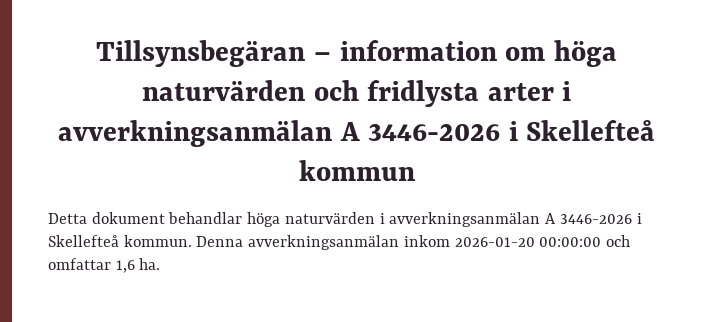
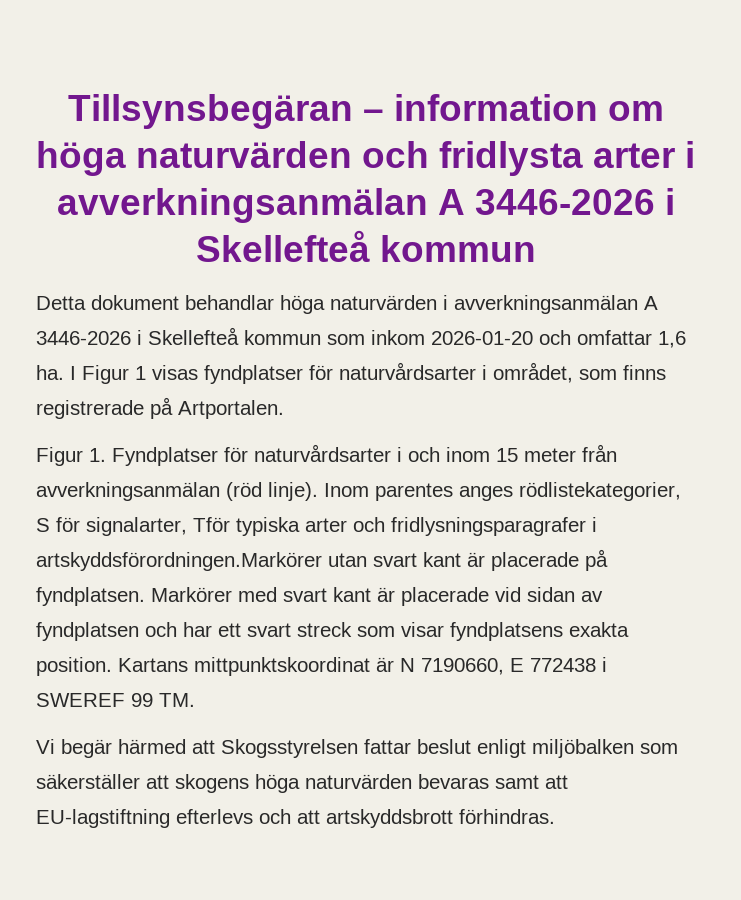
[123,235,400,250] kommun. Denna avverkningsanmälan -> [244,330,365,345] kommun som
[539,237,602,247] 00:00:00 -> (533, 338) none
(161, 264) none -> [70,362,666,384] [36,397,284,419] [36,444,617,466] [36,482,681,501] [36,517,597,536] [36,549,608,571] [36,587,603,606] [36,622,629,641] [36,657,607,676] [36,693,195,707] [36,739,678,758] [36,774,568,793] [36,809,555,828] I Figur 1 visas fyndplatser för naturvårdsarter i området, som finns registrerade på Artportalen. // Figur 1. Fyndplatser för naturvårdsarter i och inom 15 meter från avverkningsanmälan (röd linje). Inom parentes anges rödlistekategorier, S för signalarter, Tför typiska arter och fridlysningsparagrafer i artskyddsförordningen.Markörer utan svart kant är placerade på fyndplatsen. Markörer med svart kant är placerade vid sidan av fyndplatsen och har ett svart streck som visar fyndplatsens exakta position. Kartans mittpunktskoordinat är N 7190660, E 772438 i SWEREF 99 TM. // Vi begär härmed att Skogsstyrelsen fattar beslut enligt miljöbalken som säkerställer att skogens höga naturvärden bevaras samt att EU-lagstiftning efterlevs och att artskyddsbrott förhindras.

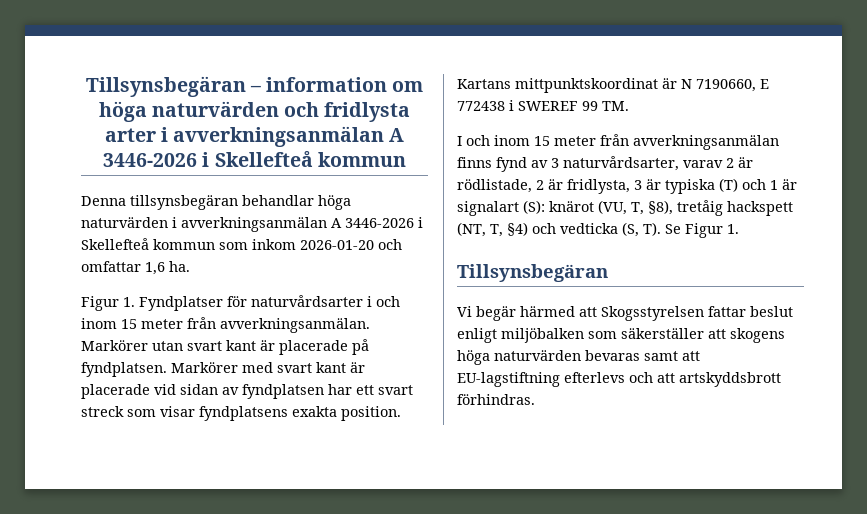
[36,295,179,310] Detta dokument -> [81,195,238,210] Denna tillsynsbegäran
[70,362,666,384] [36,397,284,419] I Figur 1 visas fyndplatser för naturvårdsarter i området, som finns registrerade på Artportalen. -> (190, 266) none
[36,482,681,501] [36,517,597,536] [36,552,322,571] avverkningsanmälan (röd linje). Inom parentes anges rödlistekategorier, S för signalarter, Tför typiska arter och fridlysningsparagrafer i artskyddsförordningen.Markörer -> [220,318,370,333] [81,340,148,351] avverkningsanmälan. Markörer
[145,622,177,637] och -> (324, 391) none
(195, 700) none -> [457,134,779,150] [457,156,753,172] [457,178,797,194] [457,200,793,216] [457,222,739,238] [457,264,608,282] // I och inom 15 meter från avverkningsanmälan finns fynd av 3 naturvårdsarter, varav 2 är rödlistade, 2 är fridlysta, 3 är typiska (T) och 1 är signalart (S): knärot (VU, T, §8), tretåig hackspett (NT, T, §4) och vedticka (S, T). Se Figur 1. // Tillsynsbegäran

